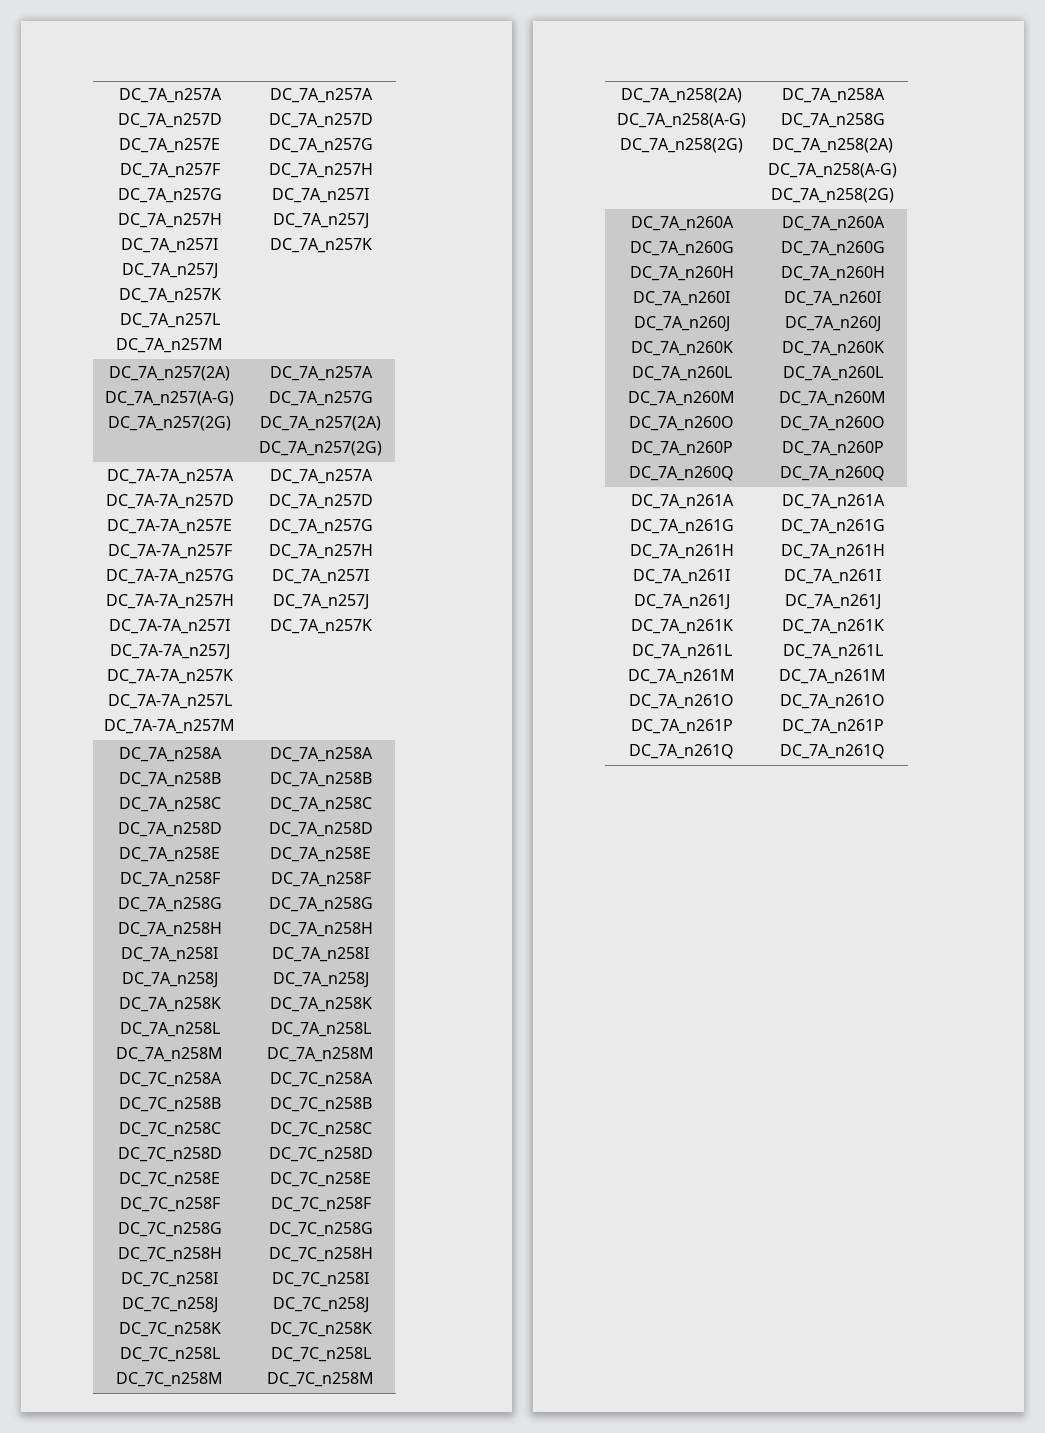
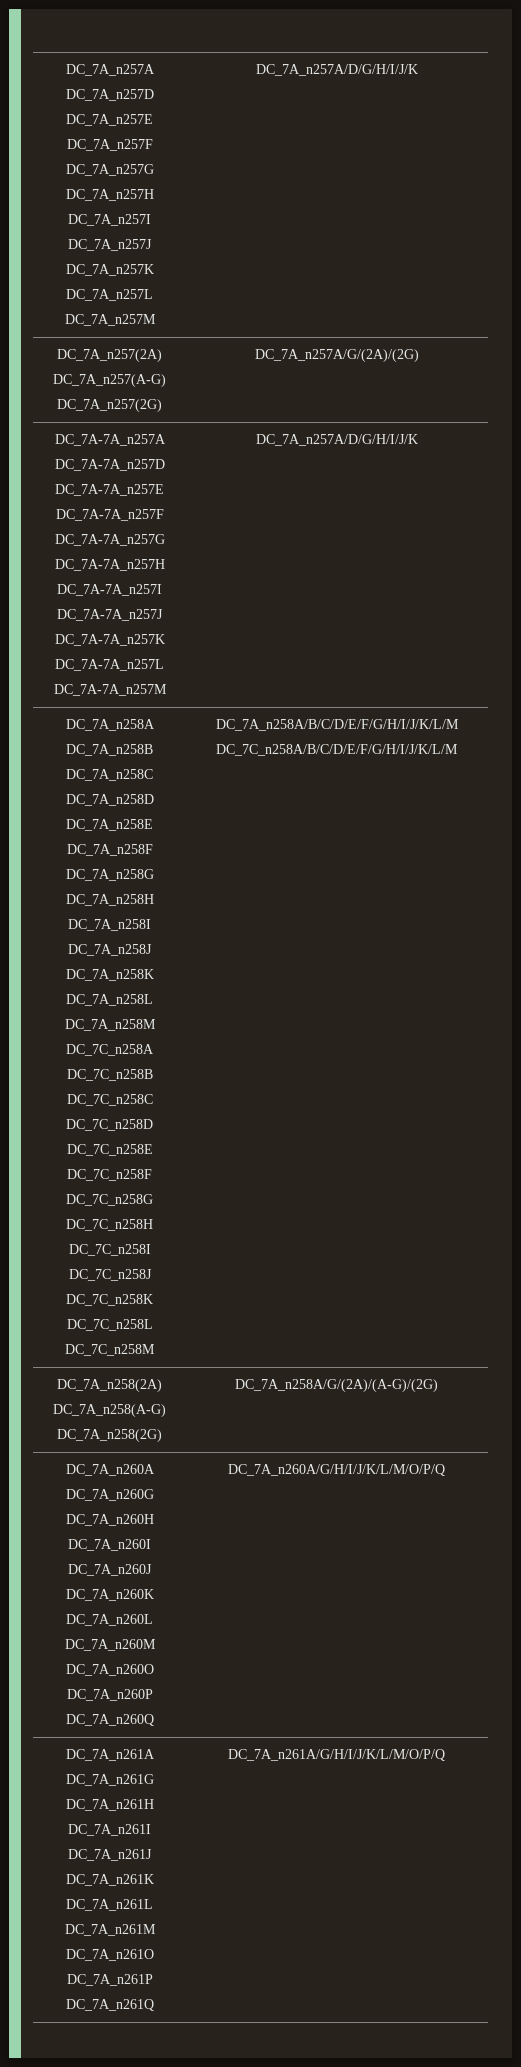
[269,88,373,103] [268,113,373,128] [268,138,373,153] [268,163,373,178] [272,188,369,203] [272,213,369,229] [269,238,372,253] DC_7A_n257A // DC_7A_n257D // DC_7A_n257G // DC_7A_n257H // DC_7A_n257I // DC_7A_n257J // DC_7A_n257K -> [255,64,418,76] DC_7A_n257A/D/G/H/I/J/K
[269,366,373,381] [268,391,373,406] [260,416,381,431] [259,441,382,456] DC_7A_n257A // DC_7A_n257G // DC_7A_n257(2A) // DC_7A_n257(2G) -> [254,349,419,362] DC_7A_n257A/G/(2A)/(2G)
[269,469,373,484] [268,494,373,509] [268,519,373,534] [268,544,373,559] [272,569,369,584] [272,594,369,610] [269,619,372,634] DC_7A_n257A // DC_7A_n257D // DC_7A_n257G // DC_7A_n257H // DC_7A_n257I // DC_7A_n257J // DC_7A_n257K -> [255,434,418,446] DC_7A_n257A/D/G/H/I/J/K
[269,747,373,762] [269,772,372,787] [269,797,372,812] [268,822,373,837] [270,847,371,862] [270,872,371,887] [268,897,373,912] [268,922,373,937] [272,947,369,962] [272,972,369,988] [269,997,372,1012] [270,1022,371,1037] [267,1047,374,1062] [269,1072,373,1087] [269,1097,372,1112] [269,1122,372,1137] [268,1147,373,1162] [270,1172,371,1187] [270,1197,371,1212] [268,1222,373,1237] [268,1247,373,1262] [272,1272,369,1287] [272,1297,369,1313] [269,1322,372,1337] [270,1347,371,1362] [267,1372,374,1387] [621,88,742,103] [617,113,746,128] [620,138,743,153] [781,88,885,103] [780,113,885,128] [772,138,893,153] [768,163,897,178] [771,188,894,203] DC_7A_n258A // DC_7A_n258B // DC_7A_n258C // DC_7A_n258D // DC_7A_n258E // DC_7A_n258F // DC_7A_n258G // DC_7A_n258H // DC_7A_n258I // DC_7A_n258J // DC_7A_n258K // DC_7A_n258L // DC_7A_n258M // DC_7C_n258A // DC_7C_n258B // DC_7C_n258C // DC_7C_n258D // DC_7C_n258E // DC_7C_n258F // DC_7C_n258G // DC_7C_n258H // DC_7C_n258I // DC_7C_n258J // DC_7C_n258K // DC_7C_n258L // DC_7C_n258M // DC_7A_n258(2A) // DC_7A_n258(A-G) // DC_7A_n258(2G) | DC_7A_n258A // DC_7A_n258G // DC_7A_n258(2A) // DC_7A_n258(A-G) // DC_7A_n258(2G) -> [215,719,459,731] [216,744,458,756] [56,1379,162,1392] [52,1404,166,1417] [56,1429,162,1442] [235,1379,438,1392] DC_7A_n258A/B/C/D/E/F/G/H/I/J/K/L/M // DC_7C_n258A/B/C/D/E/F/G/H/I/J/K/L/M // DC_7A_n258(2A) // DC_7A_n258(A-G) // DC_7A_n258(2G) | DC_7A_n258A/G/(2A)/(A-G)/(2G)
[781,216,885,231] [780,241,885,256] [780,266,885,281] [784,291,881,306] [784,316,881,332] [781,341,884,356] [782,366,883,381] [779,391,886,406] [780,416,885,431] [781,441,884,456] [780,466,885,481] DC_7A_n260A // DC_7A_n260G // DC_7A_n260H // DC_7A_n260I // DC_7A_n260J // DC_7A_n260K // DC_7A_n260L // DC_7A_n260M // DC_7A_n260O // DC_7A_n260P // DC_7A_n260Q -> [228,1464,445,1476] DC_7A_n260A/G/H/I/J/K/L/M/O/P/Q
[781,494,885,509] [780,519,885,534] [780,544,885,559] [784,569,881,584] [784,594,881,610] [781,619,884,634] [782,644,883,659] [779,669,886,684] [780,694,885,709] [781,719,884,734] [780,744,885,759] DC_7A_n261A // DC_7A_n261G // DC_7A_n261H // DC_7A_n261I // DC_7A_n261J // DC_7A_n261K // DC_7A_n261L // DC_7A_n261M // DC_7A_n261O // DC_7A_n261P // DC_7A_n261Q -> [228,1749,445,1761] DC_7A_n261A/G/H/I/J/K/L/M/O/P/Q

